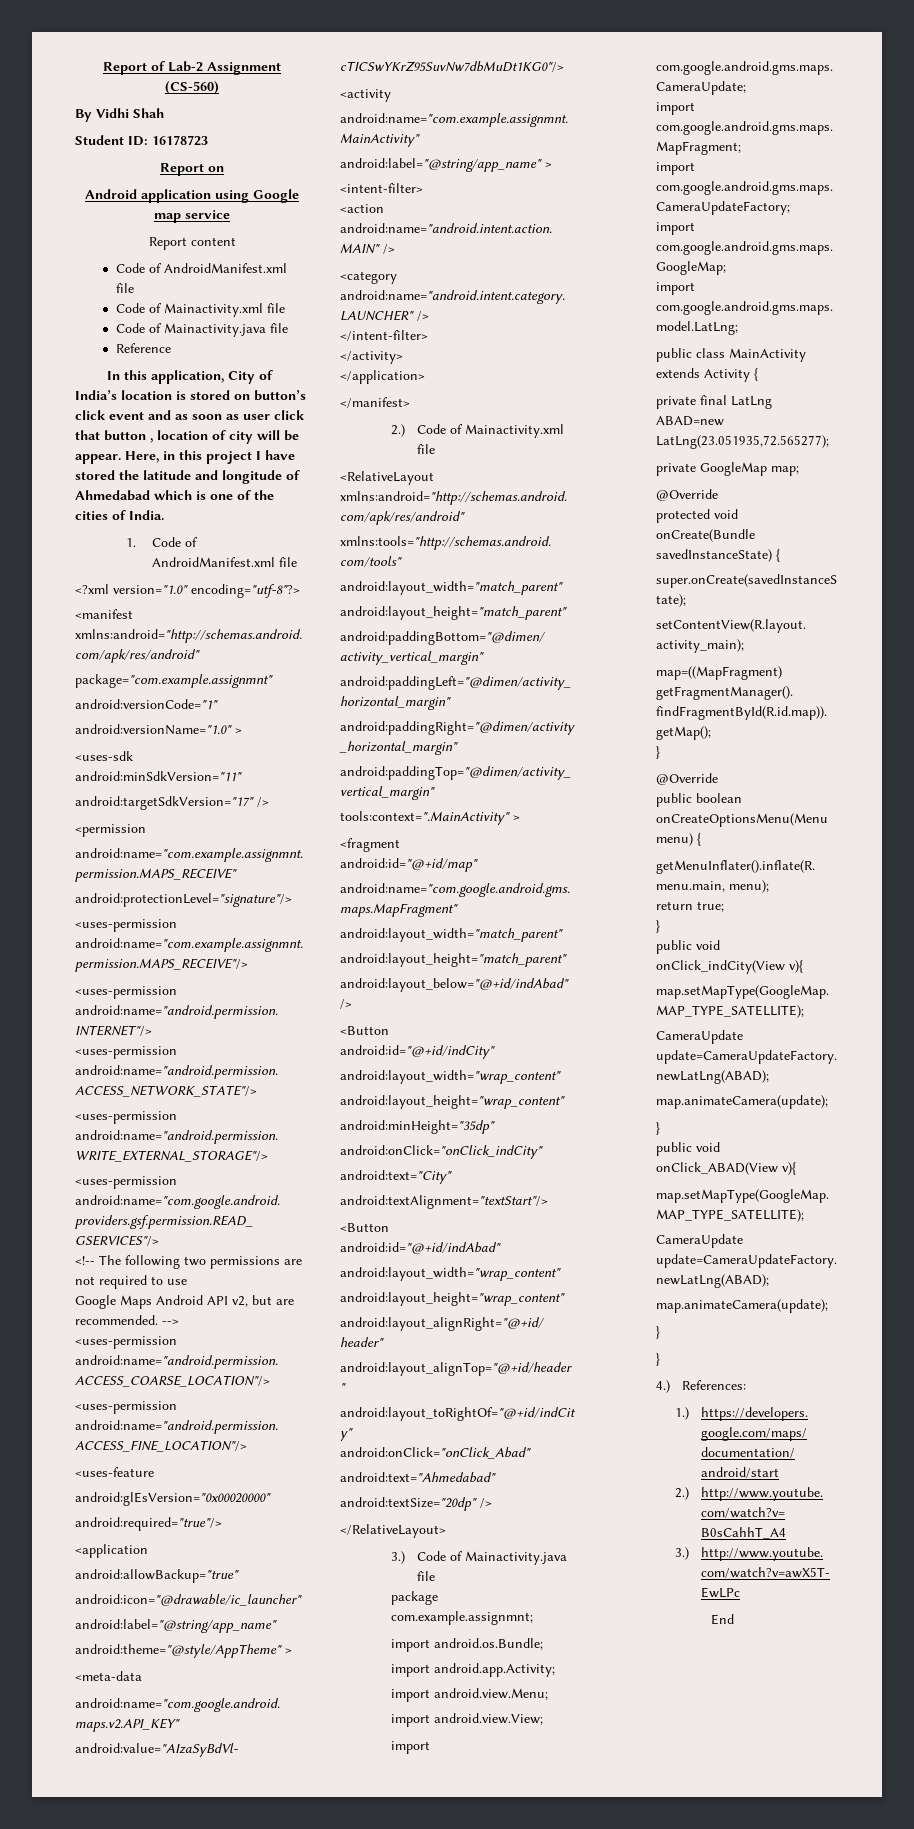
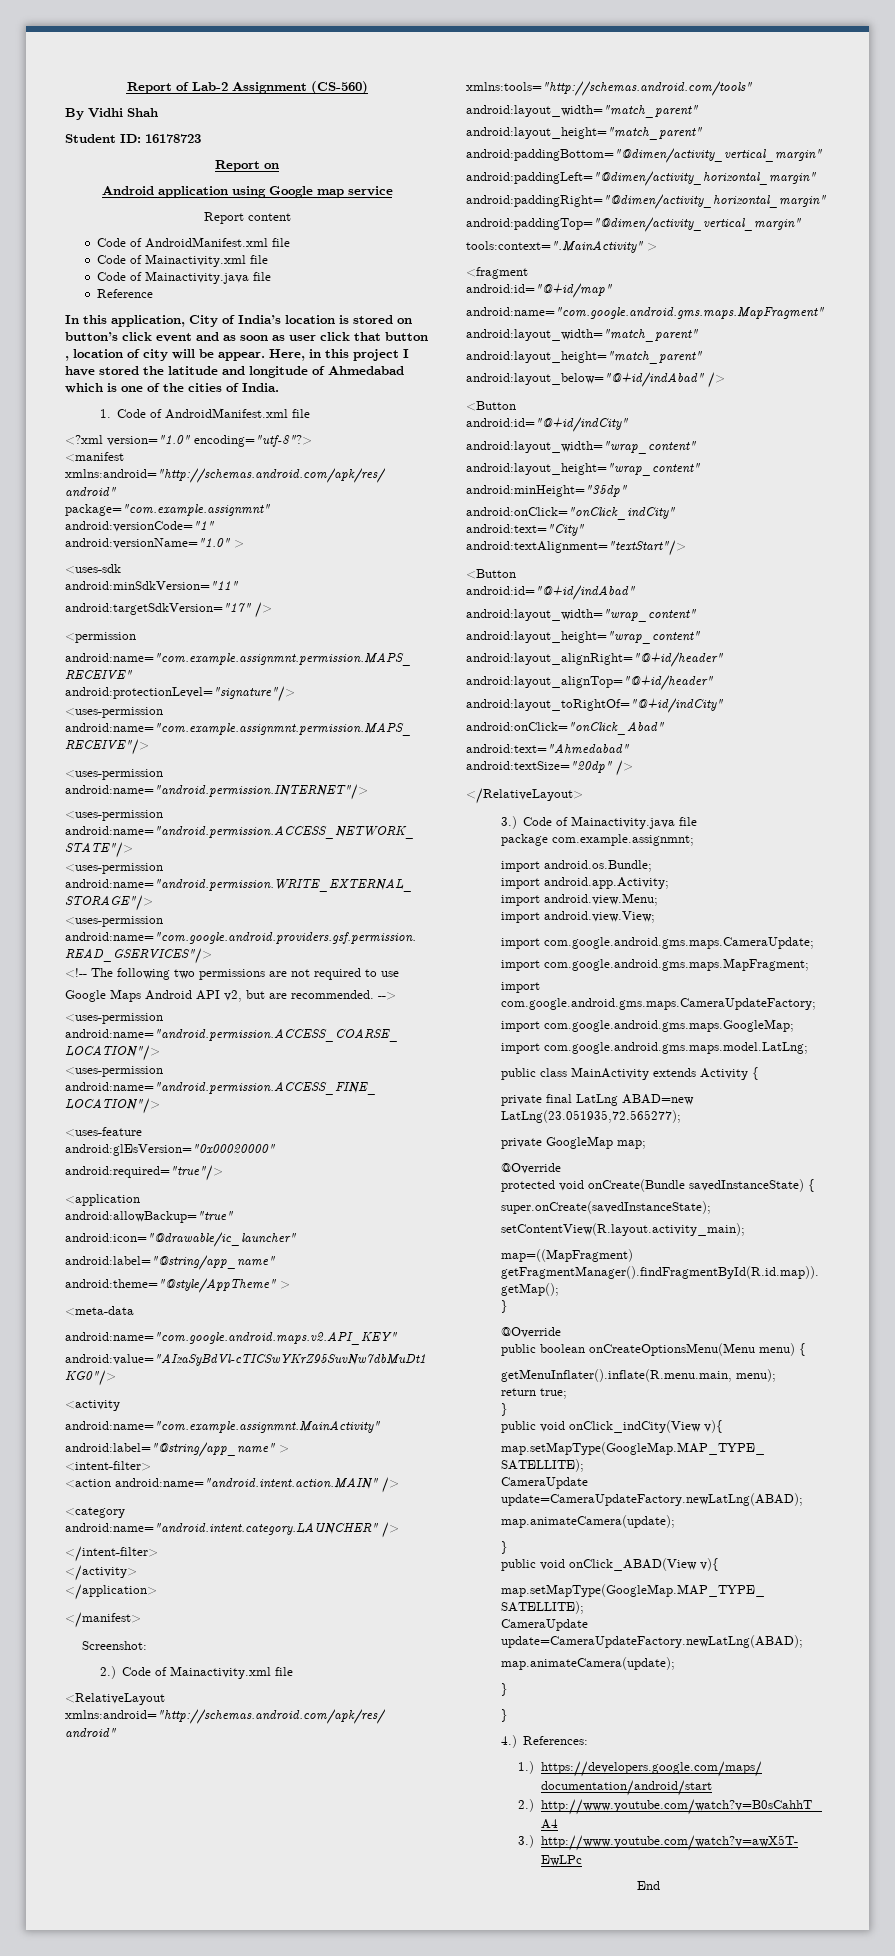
(410, 402) none -> [82,1641,148,1650] // Screenshot:

